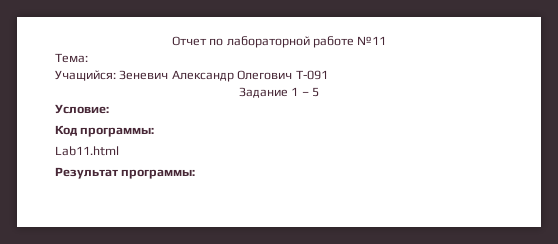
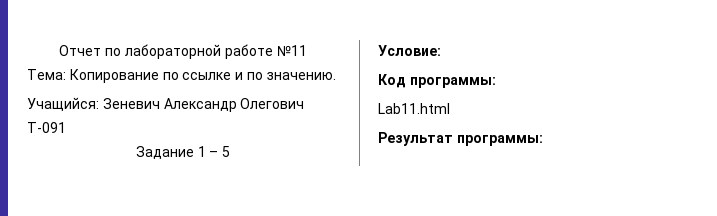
(88, 58) none -> [69,69,336,83] Копирование по ссылке и по значению.

